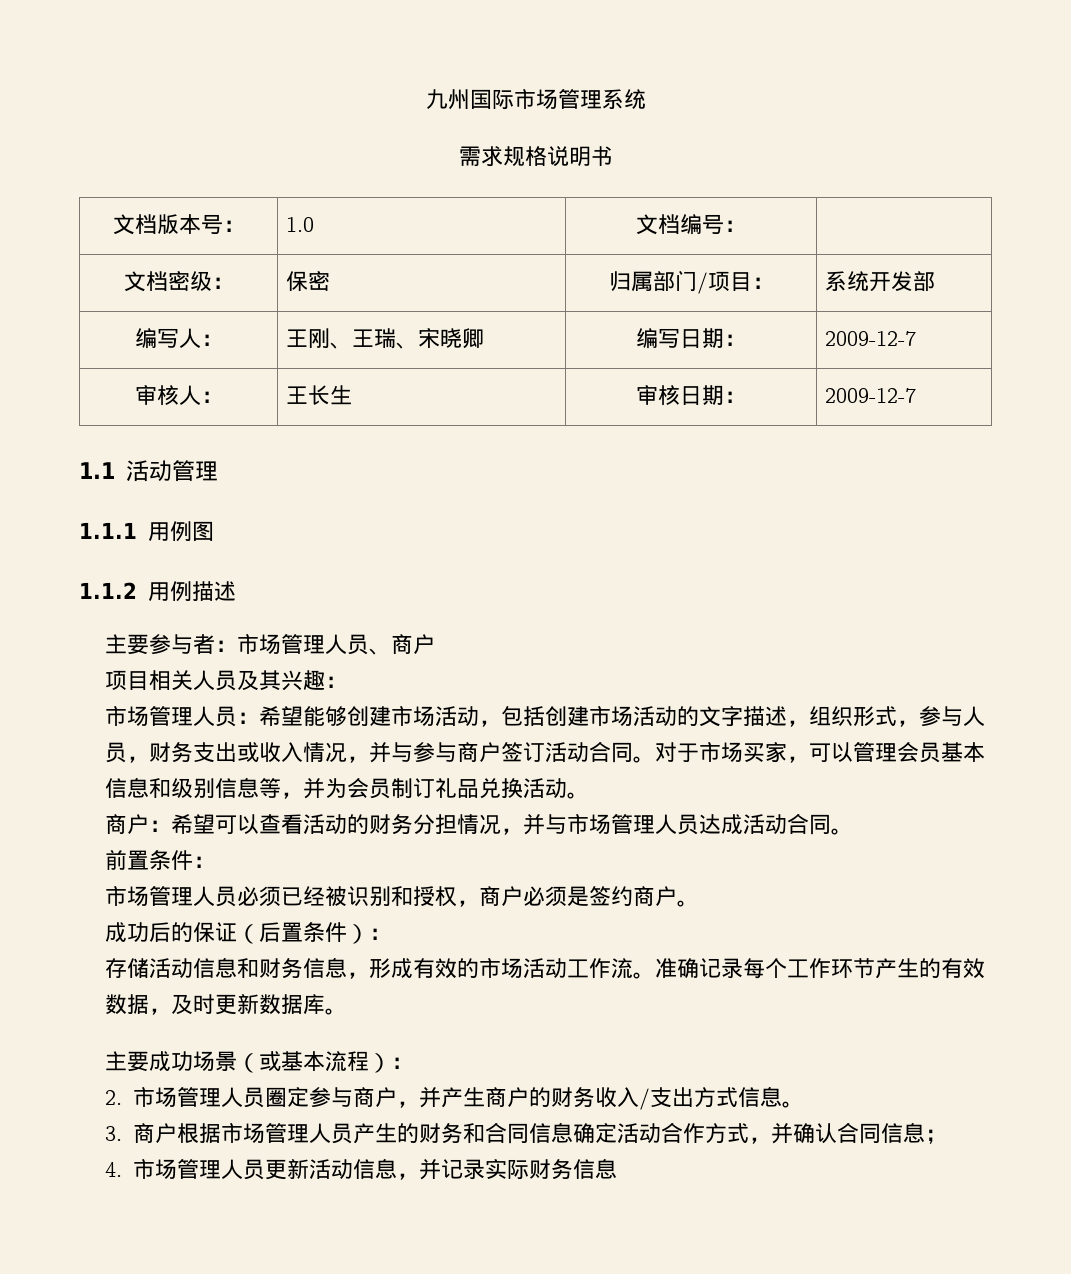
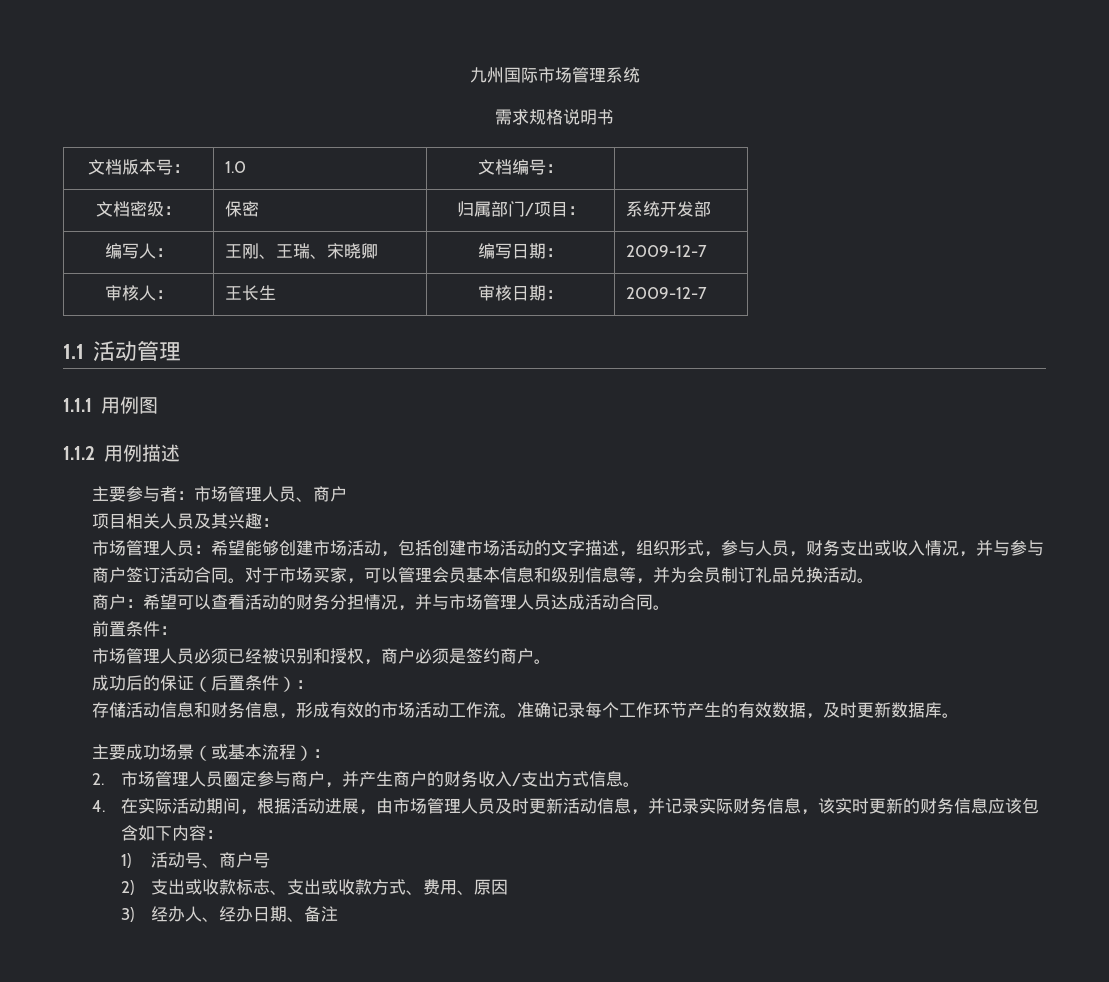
[104,1122,947,1144] [104,1159,265,1180] 3.商户根据市场管理人员产生的财务和合同信息确定活动合作方式，并确认合同信息； // 4.市场管理人员 -> [92,798,530,815] 4.在实际活动期间，根据活动进展，由市场管理人员及时
(617, 1168) none -> [801,798,1040,815] [121,825,224,841] [121,852,270,868] [121,879,508,895] [121,906,338,922] ，该实时更新的财务信息应该包含如下内容： // 1)活动号、商户号 // 2)支出或收款标志、支出或收款方式、费用、原因 // 3)经办人、经办日期、备注

